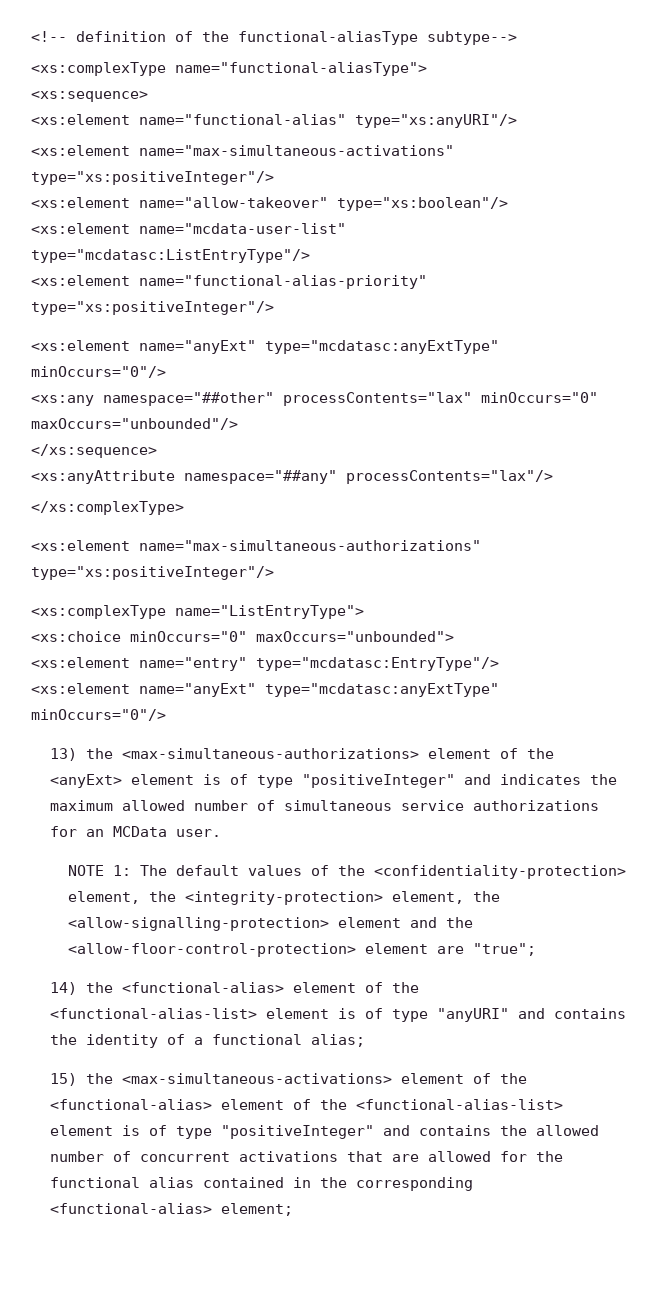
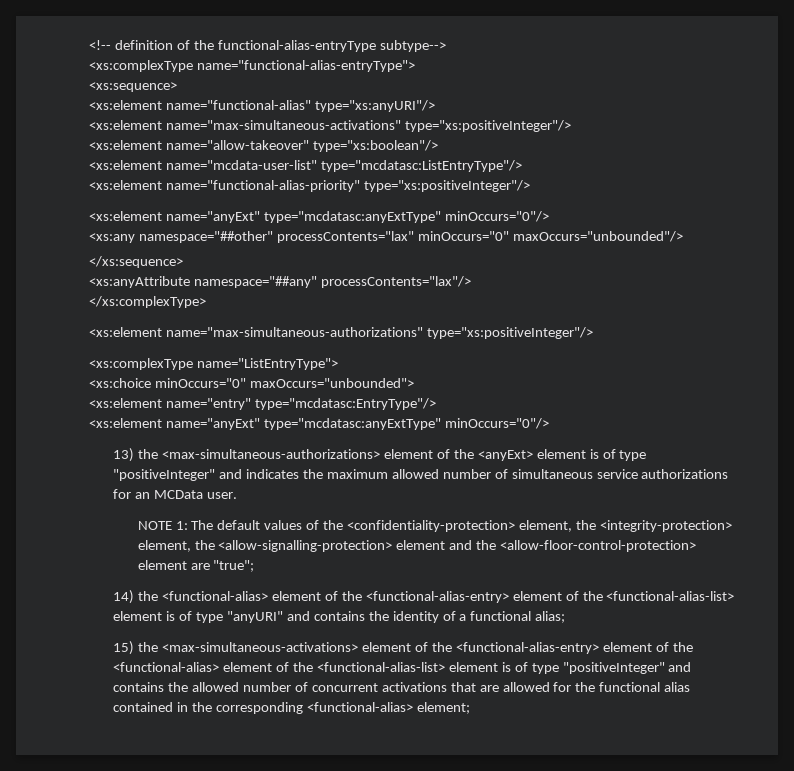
[238,31,418,45] functional-aliasType -> [217,40,376,52] functional-alias-entryType
[175,62,427,76] name="functional-aliasType"> -> [196,60,415,72] name="functional-alias-entryType">
(419, 987) none -> [365,591,603,603] <functional-alias-entry> element of the
(527, 1078) none -> [455,642,693,654] <functional-alias-entry> element of the

